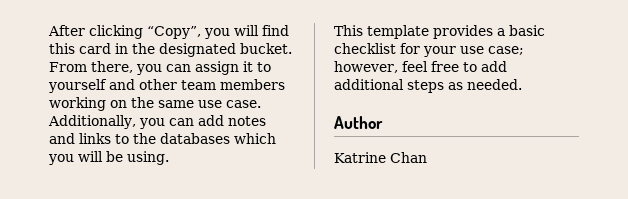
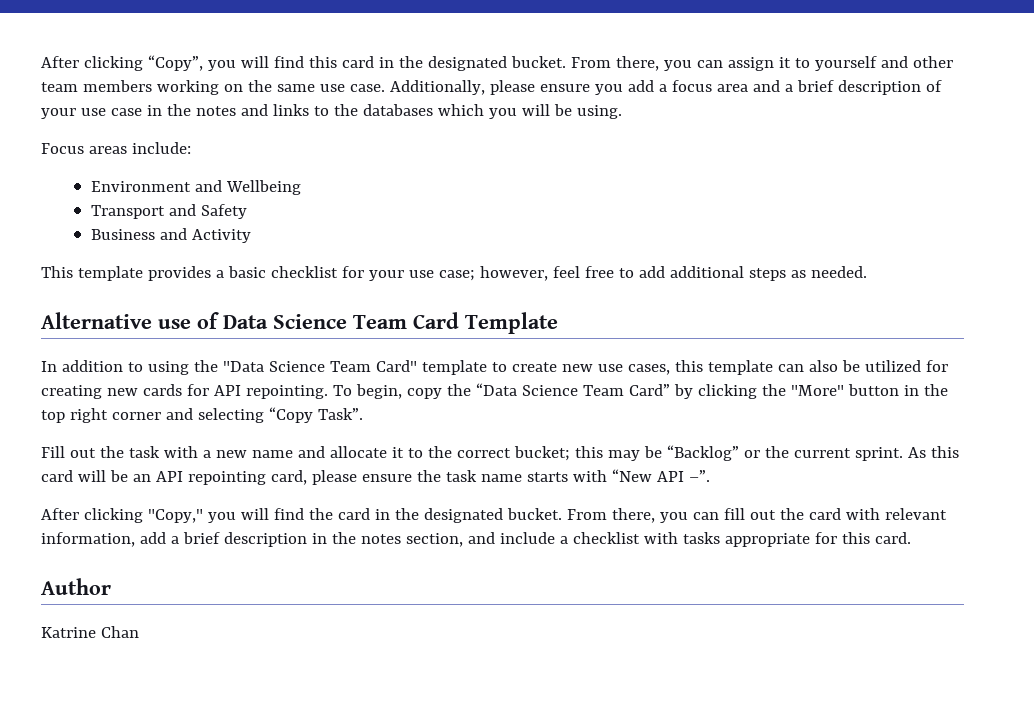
[138,115,224,129] you can add -> [489,80,942,95] [41,104,191,119] please ensure you add a focus area and a brief description of your use case in the
(169, 158) none -> [41,142,191,154] [90,180,301,195] [90,204,247,219] [90,228,251,243] // Focus areas include: // Environment and Wellbeing // Transport and Safety // Business and Activity
(522, 84) none -> [41,312,558,334] [41,360,948,375] [41,383,948,399] [41,407,363,423] [41,445,959,461] [41,469,710,485] [41,508,947,523] [41,532,911,547] // Alternative use of Data Science Team Card Template // In addition to using the "Data Science Team Card" template to create new use cases, this template can also be utilized for creating new cards for API repointing. To begin, copy the “Data Science Team Card” by clicking the "More" button in the top right corner and selecting “Copy Task”. // Fill out the task with a new name and allocate it to the correct bucket; this may be “Backlog” or the current sprint. As this card will be an API repointing card, please ensure the task name starts with “New API –”. // After clicking "Copy," you will find the card in the designated bucket. From there, you can fill out the card with relevant information, add a brief description in the notes section, and include a checklist with tasks appropriate for this card.

